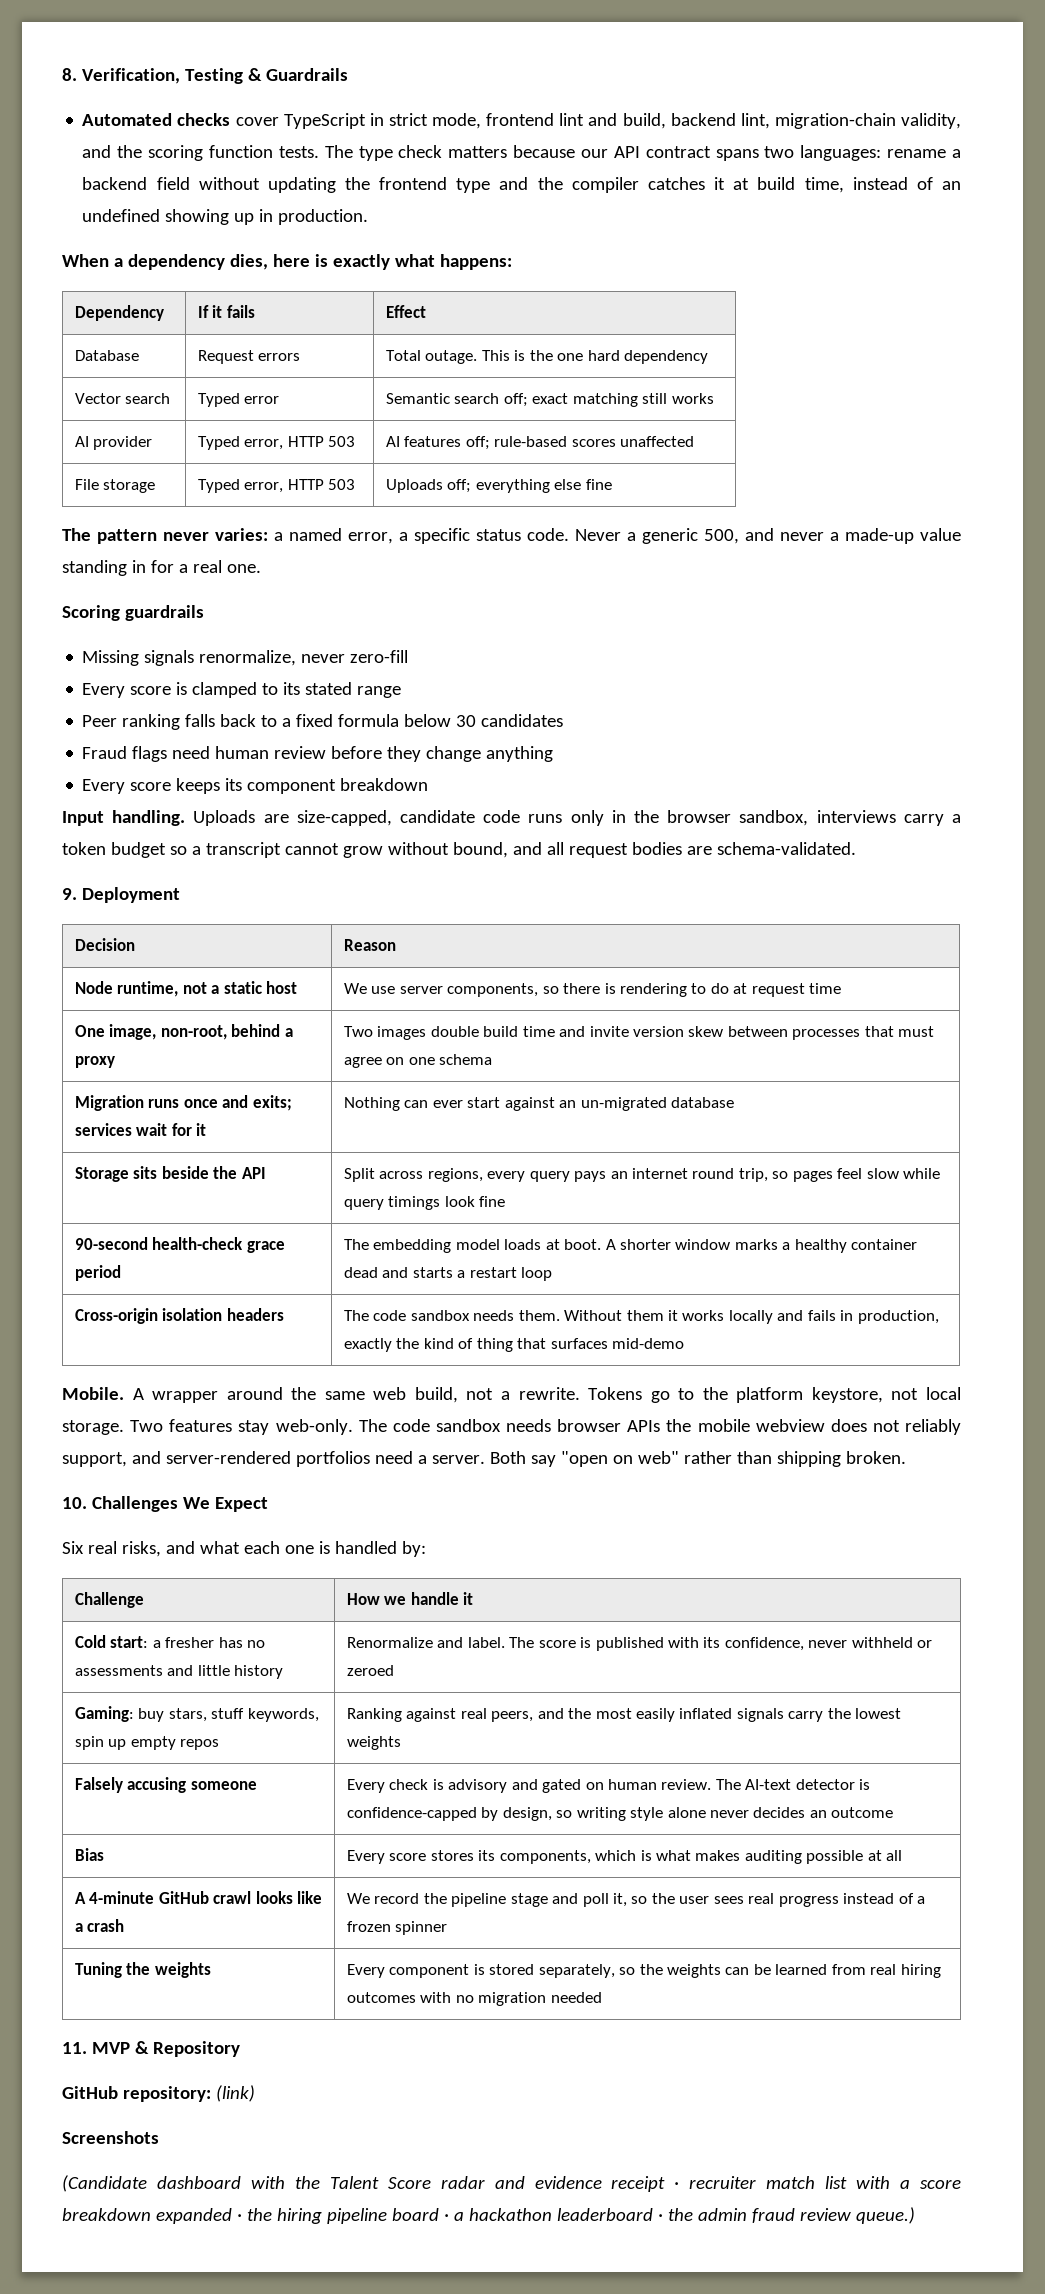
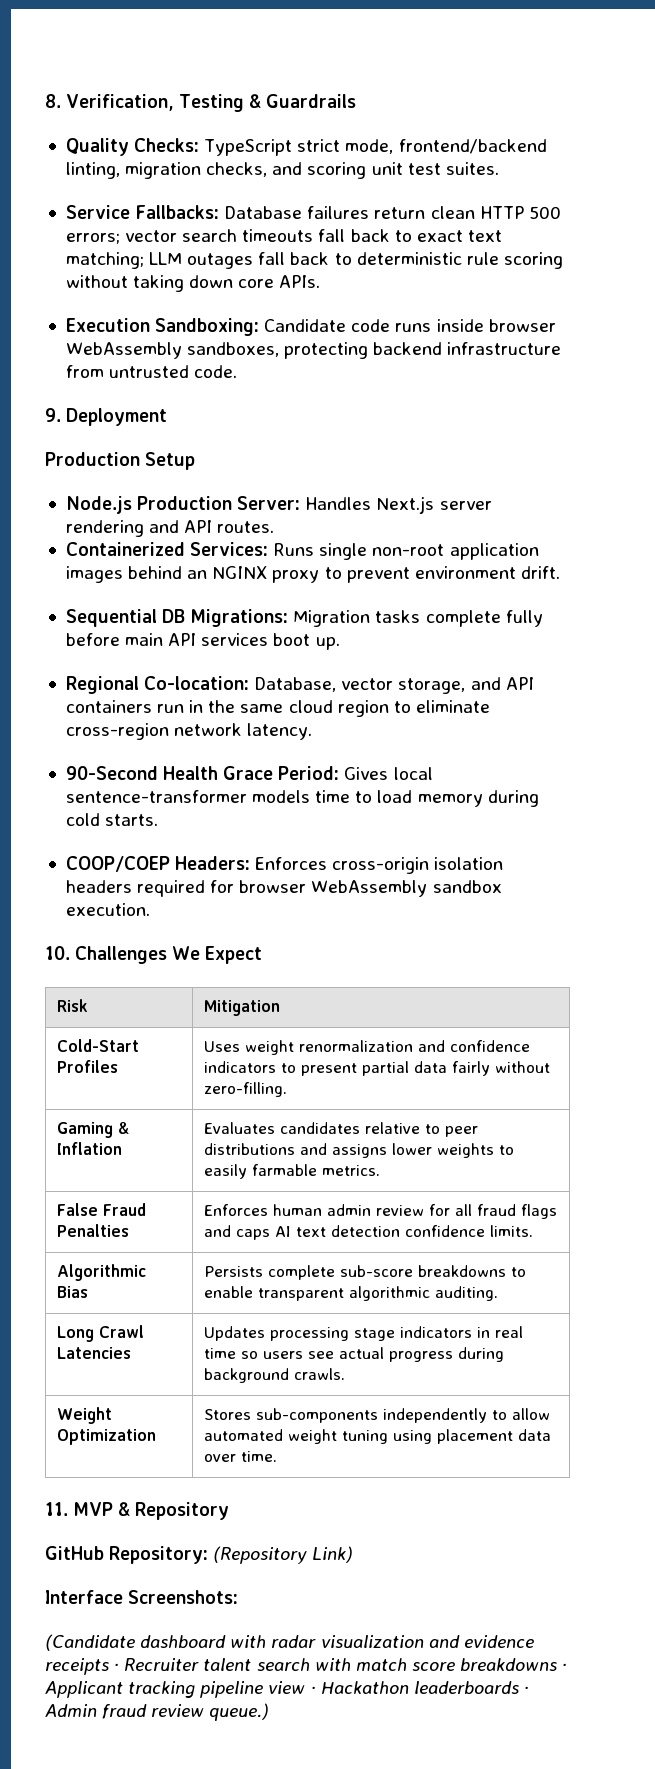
[82,113,961,129] [82,145,962,161] [82,177,961,193] [82,209,369,225] [62,254,512,270] [74,305,164,321] [197,305,255,318] [385,305,426,318] [74,350,139,361] [197,350,301,364] [385,350,708,364] [74,393,171,404] [197,393,280,407] [385,393,714,407] [74,436,153,450] [197,436,356,450] [385,436,695,450] [74,479,156,493] [197,479,356,493] [385,479,612,493] [62,528,961,544] [62,560,261,576] [62,605,204,621] [82,650,409,666] [82,682,402,698] [82,714,564,730] [82,746,554,762] [82,778,429,794] [62,810,962,826] [62,842,856,858] [62,887,180,903] [74,938,135,951] [343,939,396,951] [74,981,298,997] [343,983,842,997] [74,1024,293,1040] [74,1056,115,1068] [343,1026,935,1040] [343,1054,493,1068] [74,1095,292,1111] [74,1123,207,1136] [343,1097,734,1111] [74,1166,266,1182] [343,1168,941,1182] [343,1196,506,1210] [74,1237,285,1253] [74,1265,121,1281] [343,1239,918,1253] [343,1267,553,1281] [74,1308,284,1324] [343,1310,939,1324] [343,1338,684,1352] [62,1387,961,1403] [62,1419,961,1435] [62,1451,906,1467] [62,1496,268,1512] [62,1541,426,1557] [74,1592,144,1608] [346,1592,474,1605] [74,1635,266,1648] [74,1665,284,1679] [346,1637,933,1651] [346,1665,394,1676] [74,1706,319,1722] [74,1736,220,1750] [346,1708,902,1722] [346,1736,401,1750] [74,1777,257,1793] [346,1779,871,1793] [346,1807,894,1821] [74,1848,104,1861] [346,1850,903,1864] [74,1891,323,1904] [74,1919,125,1932] [346,1893,926,1907] [346,1921,448,1935] [74,1962,211,1978] [346,1964,941,1978] [346,1992,602,2006] Automated checks cover TypeScript in strict mode, frontend lint and build, backend lint, migration-chain validity, and the scoring function tests. The type check matters because our API contract spans two languages: rename a backend field without updating the frontend type and the compiler catches it at build time, instead of an undefined showing up in production. // When a dependency dies, here is exactly what happens: // Dependency | If it fails | Effect // Database | Request errors | Total outage. This is the one hard dependency // Vector search | Typed error | Semantic search off; exact matching still works // AI provider | Typed error, HTTP 503 | AI features off; rule-based scores unaffected // File storage | Typed error, HTTP 503 | Uploads off; everything else fine // The pattern never varies: a named error, a specific status code. Never a generic 500, and never a made-up value standing in for a real one. // Scoring guardrails // Missing signals renormalize, never zero-fill // Every score is clamped to its stated range // Peer ranking falls back to a fixed formula below 30 candidates // Fraud flags need human review before they change anything // Every score keeps its component breakdown // Input handling. Uploads are size-capped, candidate code runs only in the browser sandbox, interviews carry a token budget so a transcript cannot grow without bound, and all request bodies are schema-validated. // 9. Deployment // Decision | Reason // Node runtime, not a static host | We use server components, so there is rendering to do at request time // One image, non-root, behind a proxy | Two images double build time and invite version skew between processes that must agree on one schema // Migration runs once and exits; services wait for it | Nothing can ever start against an un-migrated database // Storage sits beside the API | Split across regions, every query pays an internet round trip, so pages feel slow while query timings look fine // 90-second health-check grace period | The embedding model loads at boot. A shorter window marks a healthy container dead and starts a restart loop // Cross-origin isolation headers | The code sandbox needs them. Without them it works locally and fails in production, exactly the kind of thing that surfaces mid-demo // Mobile. A wrapper around the same web build, not a rewrite. Tokens go to the platform keystore, not local storage. Two features stay web-only. The code sandbox needs browser APIs the mobile webview does not reliably support, and server-rendered portfolios need a server. Both say "open on web" rather than shipping broken. // 10. Challenges We Expect // Six real risks, and what each one is handled by: // Challenge | How we handle it // Cold start: a fresher has no assessments and little history | Renormalize and label. The score is published with its confidence, never withheld or zeroed // Gaming: buy stars, stuff keywords, spin up empty repos | Ranking against real peers, and the most easily inflated signals carry the lowest weights // Falsely accusing someone | Every check is advisory and gated on human review. The AI-text detector is confidence-capped by design, so writing style alone never decides an outcome // Bias | Every score stores its components, which is what makes auditing possible at all // A 4-minute GitHub crawl looks like a crash | We record the pipeline stage and poll it, so the user sees real progress instead of a frozen spinner // Tuning the weights | Every component is stored separately, so the weights can be learned from real hiring outcomes with no migration needed -> [65,138,547,156] [65,162,499,179] [65,205,561,219] [65,229,502,244] [65,252,563,269] [65,275,321,292] [65,318,556,336] [65,342,562,359] [65,365,238,378] [45,408,168,426] [45,452,196,470] [65,496,492,514] [65,520,275,537] [65,542,539,560] [65,566,560,583] [65,609,543,627] [65,633,340,650] [65,676,534,694] [65,700,490,717] [65,723,313,740] [65,766,433,780] [65,790,539,807] [65,813,159,826] [65,856,504,874] [65,880,502,897] [65,903,150,916] [45,946,263,964] [57,999,89,1012] [204,1000,281,1016] [57,1039,140,1052] [57,1060,119,1073] [204,1040,531,1055] [204,1061,551,1076] [204,1082,288,1097] [57,1122,130,1138] [57,1142,123,1155] [204,1122,479,1137] [204,1143,515,1158] [204,1164,381,1179] [57,1203,147,1216] [57,1224,130,1237] [204,1204,558,1219] [204,1225,534,1240] [57,1264,147,1281] [57,1286,89,1298] [204,1265,527,1280] [204,1286,499,1301] [57,1325,145,1342] [57,1347,132,1359] [204,1326,524,1341] [204,1347,505,1362] [204,1368,346,1383] [57,1407,113,1424] [57,1429,157,1445] [204,1408,551,1423] [204,1429,552,1444] [204,1451,278,1462] Quality Checks: TypeScript strict mode, frontend/backend linting, migration checks, and scoring unit test suites. // Service Fallbacks: Database failures return clean HTTP 500 errors; vector search timeouts fall back to exact text matching; LLM outages fall back to deterministic rule scoring without taking down core APIs. // Execution Sandboxing: Candidate code runs inside browser WebAssembly sandboxes, protecting backend infrastructure from untrusted code. // 9. Deployment // Production Setup // Node.js Production Server: Handles Next.js server rendering and API routes. // Containerized Services: Runs single non-root application images behind an NGINX proxy to prevent environment drift. // Sequential DB Migrations: Migration tasks complete fully before main API services boot up. // Regional Co-location: Database, vector storage, and API containers run in the same cloud region to eliminate cross-region network latency. // 90-Second Health Grace Period: Gives local sentence-transformer models time to load memory during cold starts. // COOP/COEP Headers: Enforces cross-origin isolation headers required for browser WebAssembly sandbox execution. // 10. Challenges We Expect // Risk | Mitigation // Cold-Start Profiles | Uses weight renormalization and confidence indicators to present partial data fairly without zero-filling. // Gaming & Inflation | Evaluates candidates relative to peer distributions and assigns lower weights to easily farmable metrics. // False Fraud Penalties | Enforces human admin review for all fraud flags and caps AI text detection confidence limits. // Algorithmic Bias | Persists complete sub-score breakdowns to enable transparent algorithmic auditing. // Long Crawl Latencies | Updates processing stage indicators in real time so users see actual progress during background crawls. // Weight Optimization | Stores sub-components independently to allow automated weight tuning using placement data over time.
[122,2085,255,2102] [62,2131,159,2144] [62,2175,961,2192] [62,2208,747,2224] repository: (link) // Screenshots // (Candidate dashboard with the Talent Score radar and evidence receipt · recruiter match list with a score breakdown expanded · the hiring pipeline board · a hackathon leaderboard · the admin -> [109,1546,354,1564] [45,1590,239,1604] [45,1634,534,1651] [45,1658,568,1675] [45,1681,529,1698] [45,1704,97,1717] Repository: (Repository Link) // Interface Screenshots: // (Candidate dashboard with radar visualization and evidence receipts · Recruiter talent search with match score breakdowns · Applicant tracking pipeline view · Hackathon leaderboards · Admin

